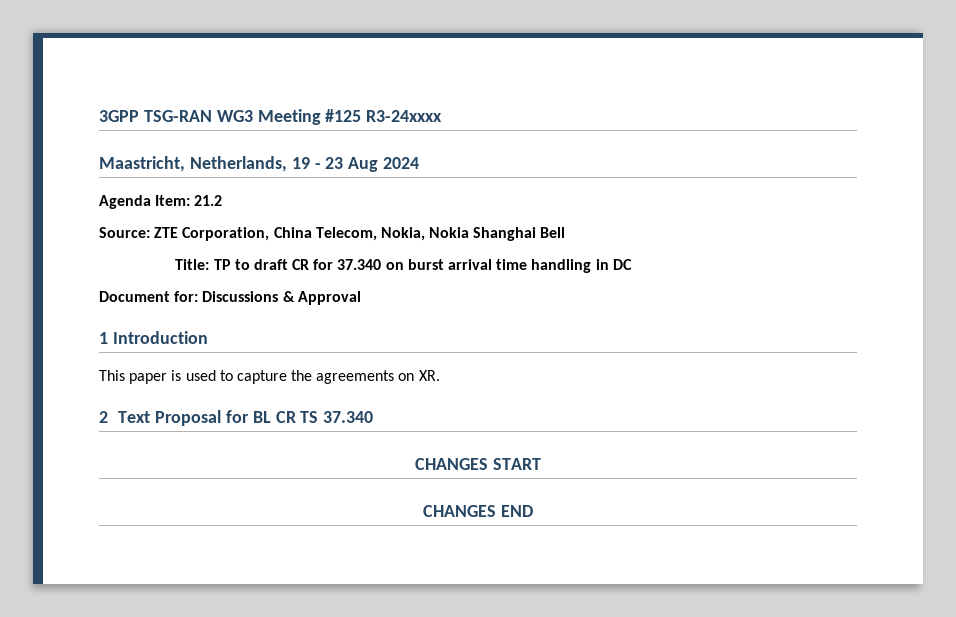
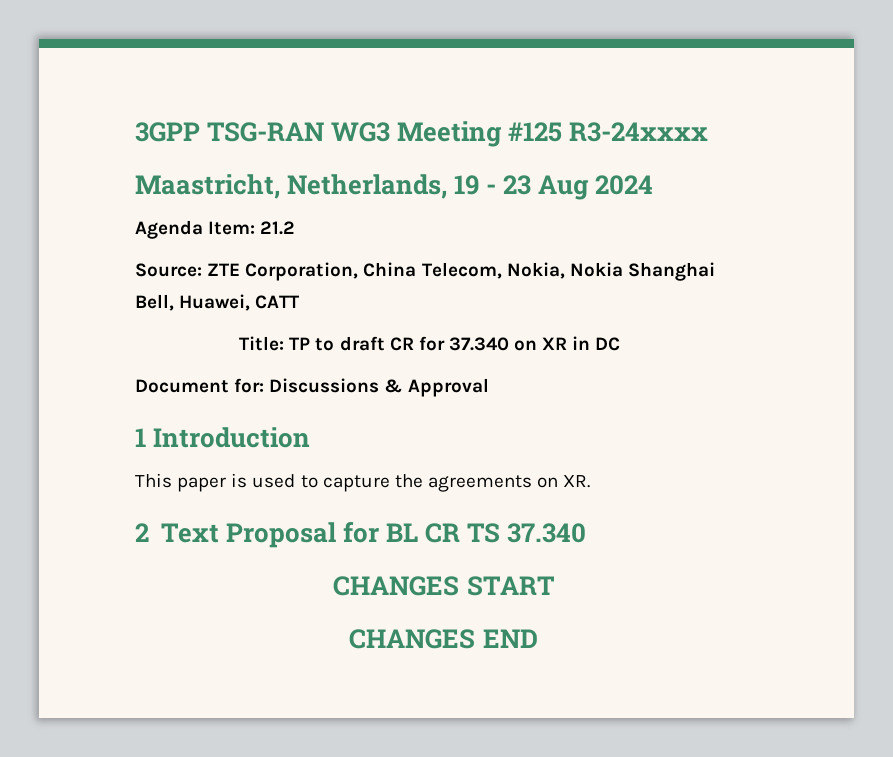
[540,227,566,238] Bell -> [135,294,300,311] Bell, Huawei, CATT
[407,259,592,273] burst arrival time handling -> [542,337,568,350] XR

